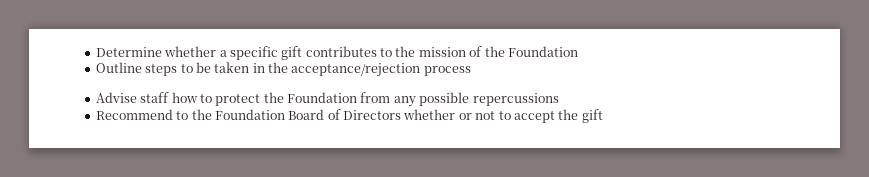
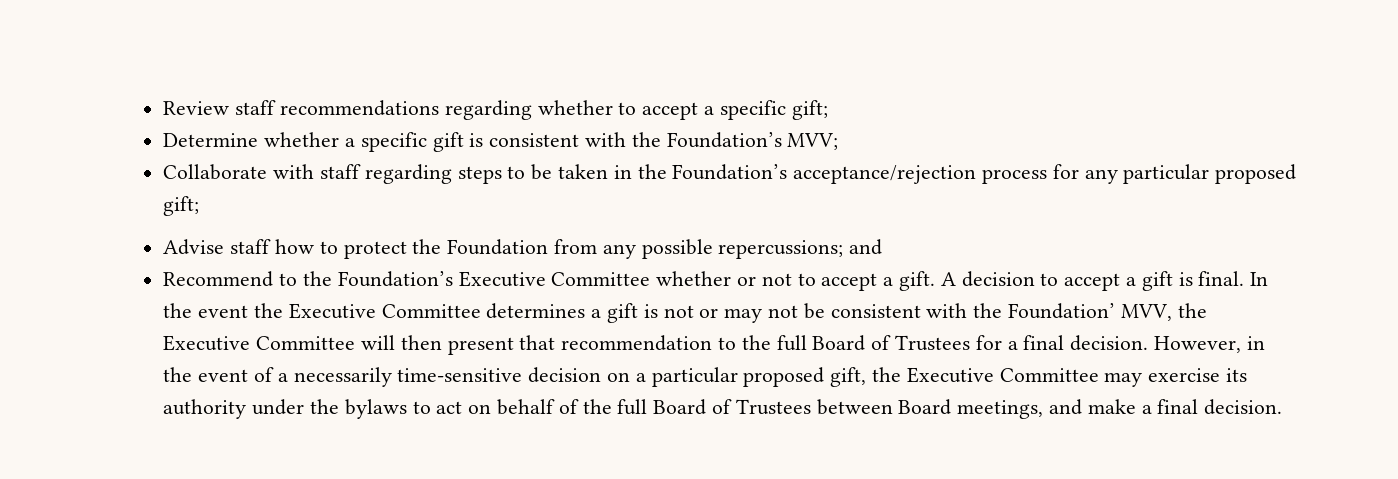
(95, 52) none -> [163,100,828,120] Review staff recommendations regarding whether to accept a specific gift; //
[305,46,578,57] [95,62,142,73] contributes to the mission of the Foundation // Outline -> [469,132,839,150] [163,164,452,184] is consistent with the Foundation’s MVV; // Collaborate with staff regarding
(289, 67) none -> [672,164,788,180] Foundation’s
(471, 71) none -> [1052,164,1297,184] [163,196,200,216] for any particular proposed gift;
[472,93,559,106] repercussions -> [718,239,883,259] repercussions; and
[214,109,402,120] Foundation Board of Directors -> [337,271,651,287] Foundation’s Executive Committee
[558,109,603,123] the gift -> [883,271,1269,291] [163,303,1207,323] [163,335,1265,355] [163,367,1247,387] [163,399,1283,419] a gift. A decision to accept a gift is final. In the event the Executive Committee determines a gift is not or may not be consistent with the Foundation’ MVV, the Executive Committee will then present that recommendation to the full Board of Trustees for a final decision. However, in the event of a necessarily time-sensitive decision on a particular proposed gift, the Executive Committee may exercise its authority under the bylaws to act on behalf of the full Board of Trustees between Board meetings, and make a final decision.

